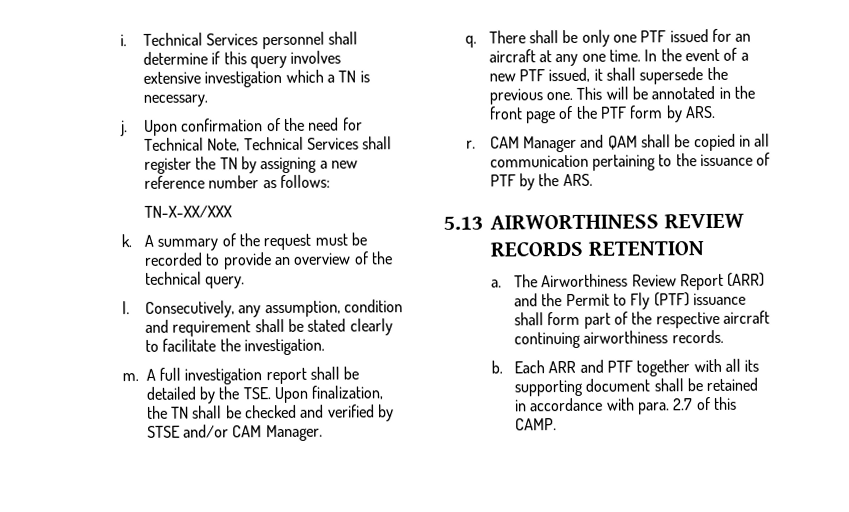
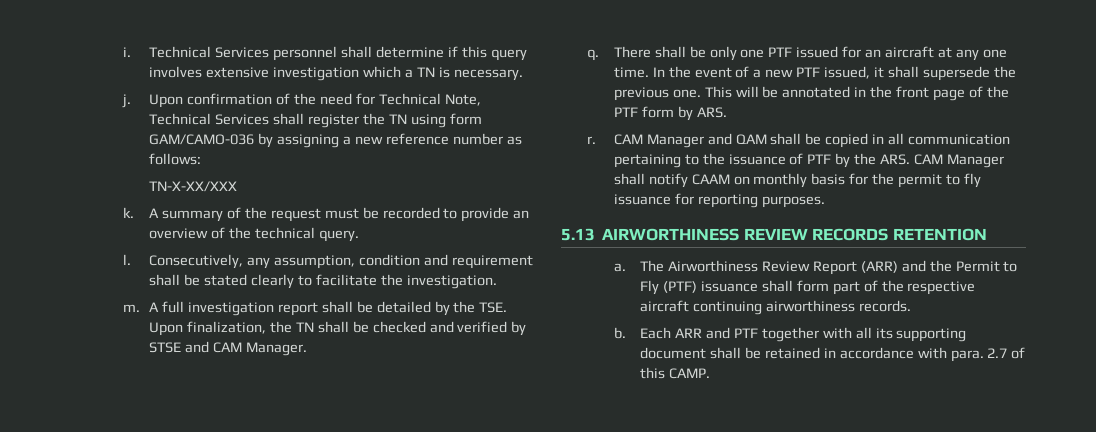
(238, 163) none -> [410,113,482,128] [149,134,255,145] using form GAM/CAMO-036
[183,424,230,438] and/or -> [185,341,210,353] and
(593, 180) none -> [914,154,1004,168] [613,173,981,188] [613,193,825,208] CAM Manager shall notify CAAM on monthly basis for the permit to fly issuance for reporting purposes.

